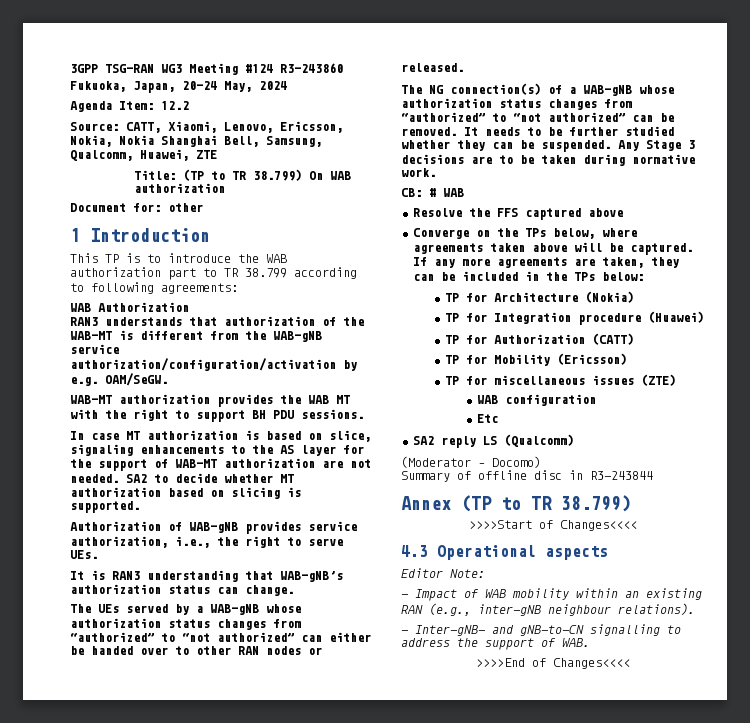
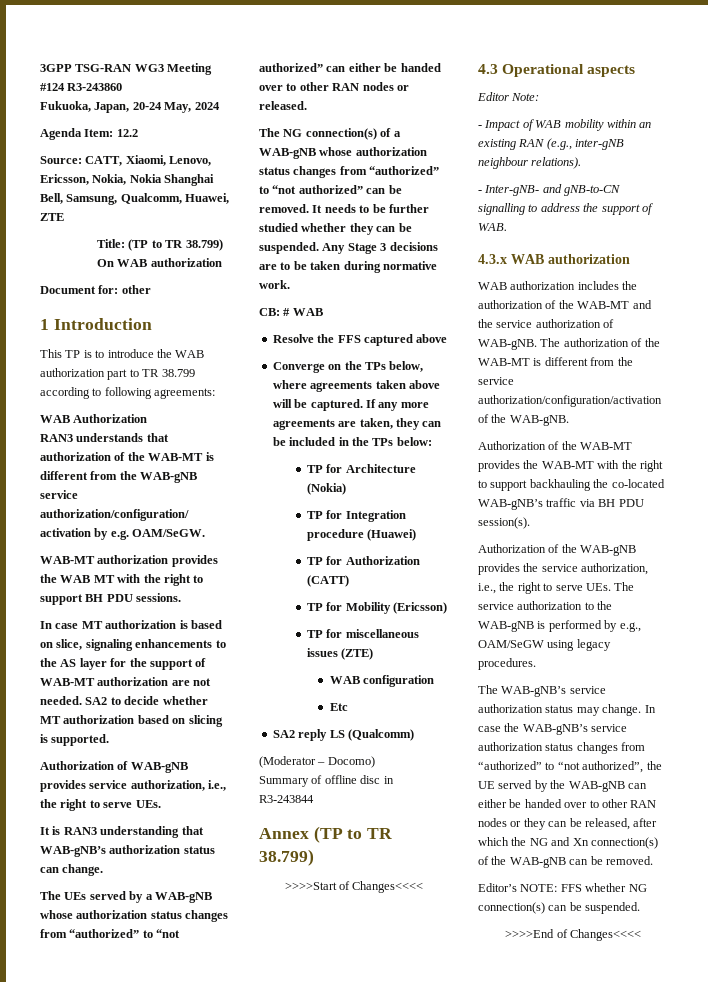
(590, 642) none -> [478,254,630,264] [478,281,638,290] [478,300,652,309] [478,319,615,328] [478,338,660,350] [478,357,633,366] [478,377,514,385] [478,395,662,407] [478,414,569,426] [478,441,633,450] [478,460,663,472] [478,479,665,491] [478,498,644,510] [478,517,530,529] [478,544,637,556] [478,563,649,575] [478,582,635,594] [478,601,613,610] [478,620,641,632] [478,639,611,651] [478,658,536,670] [478,685,606,697] [478,704,656,716] [478,723,628,735] [478,742,646,754] [478,761,662,773] [478,780,647,792] [478,799,657,808] [478,818,658,830] [478,837,658,849] [478,856,653,868] [478,883,647,892] [478,902,641,914] // 4.3.x WAB authorization // WAB authorization includes the authorization of the WAB-MT and the service authorization of WAB-gNB. The authorization of the WAB-MT is different from the service authorization/configuration/activation of the WAB-gNB. // Authorization of the WAB-MT provides the WAB-MT with the right to support backhauling the co-located WAB-gNB’s traffic via BH PDU session(s). // Authorization of the WAB-gNB provides the service authorization, i.e., the right to serve UEs. The service authorization to the WAB-gNB is performed by e.g., OAM/SeGW using legacy procedures. // The WAB-gNB’s service authorization status may change. In case the WAB-gNB’s service authorization status changes from “authorized” to “not authorized”, the UE served by the WAB-gNB can either be handed over to other RAN nodes or they can be released, after which the NG and Xn connection(s) of the WAB-gNB can be removed. // Editor’s NOTE: FFS whether NG connection(s) can be suspended.

